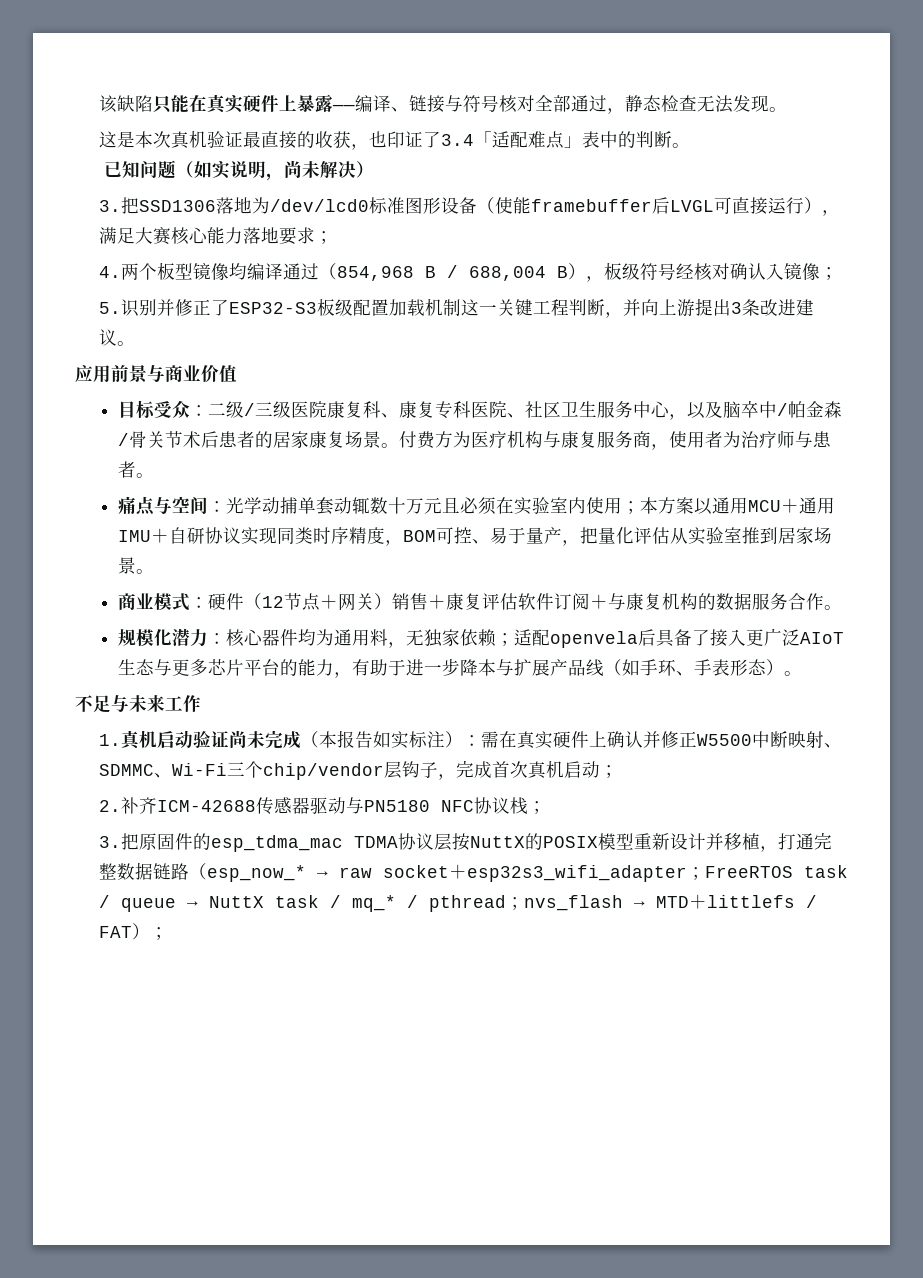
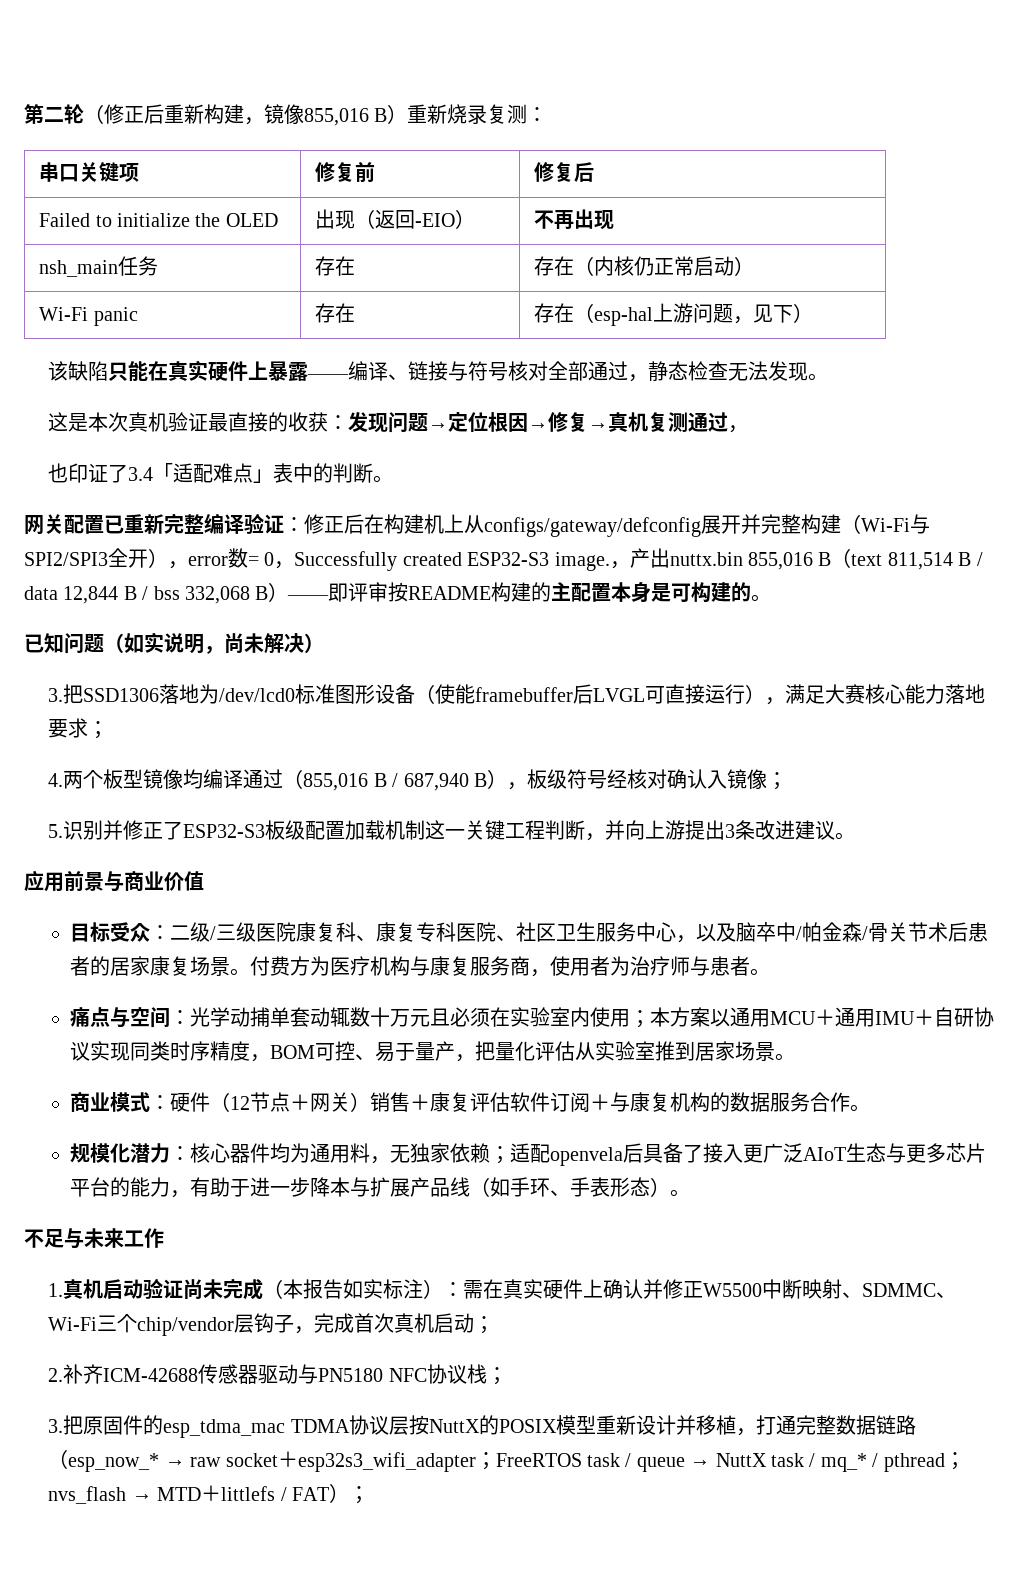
(98, 104) none -> [24,104,548,126] [39,162,140,182] [315,162,376,183] [534,162,595,182] [39,213,278,227] [315,209,476,229] [534,209,615,230] [39,256,159,277] [315,256,356,276] [534,256,755,276] [39,307,138,326] [315,303,356,323] [534,303,814,326] 第二轮（修正后重新构建，镜像855,016 B）重新烧录复测： // 串口关键项 | 修复前 | 修复后 // Failed to initialize the OLED | 出现（返回-EIO） | 不再出现 // nsh_main任务 | 存在 | 存在（内核仍正常启动） // Wi-Fi panic | 存在 | 存在（esp-hal上游问题，见下） //
[350,144,369,150] ， -> [328,412,749,433] ：发现问题→定位根因→修复→真机复测通过， //
(690, 145) none -> [24,513,930,537] [24,548,983,571] [24,582,772,604] // 网关配置已重新完整编译验证：修正后在构建机上从configs/gateway/defconfig展开并完整构建（Wi-Fi与SPI2/SPI3全开），error数= 0，Successfully created ESP32-S3 image.，产出nuttx.bin 855,016 B（text 811,514 B / data 12,844 B / bss 332,068 B）——即评审按README构建的主配置本身是可构建的。
[336,265,546,281] 854,968 B / 688,004 -> [303,773,469,791] 855,016 B / 687,940

